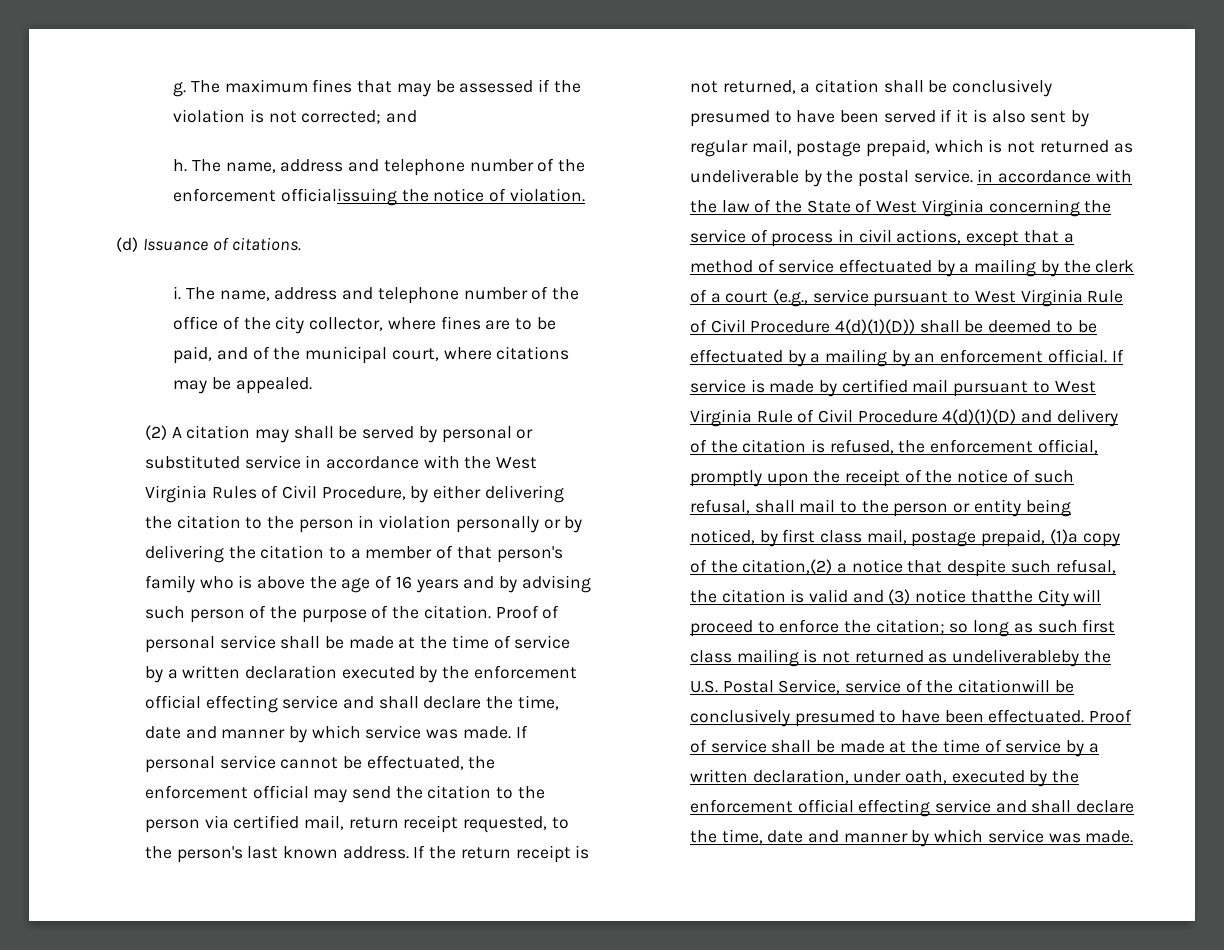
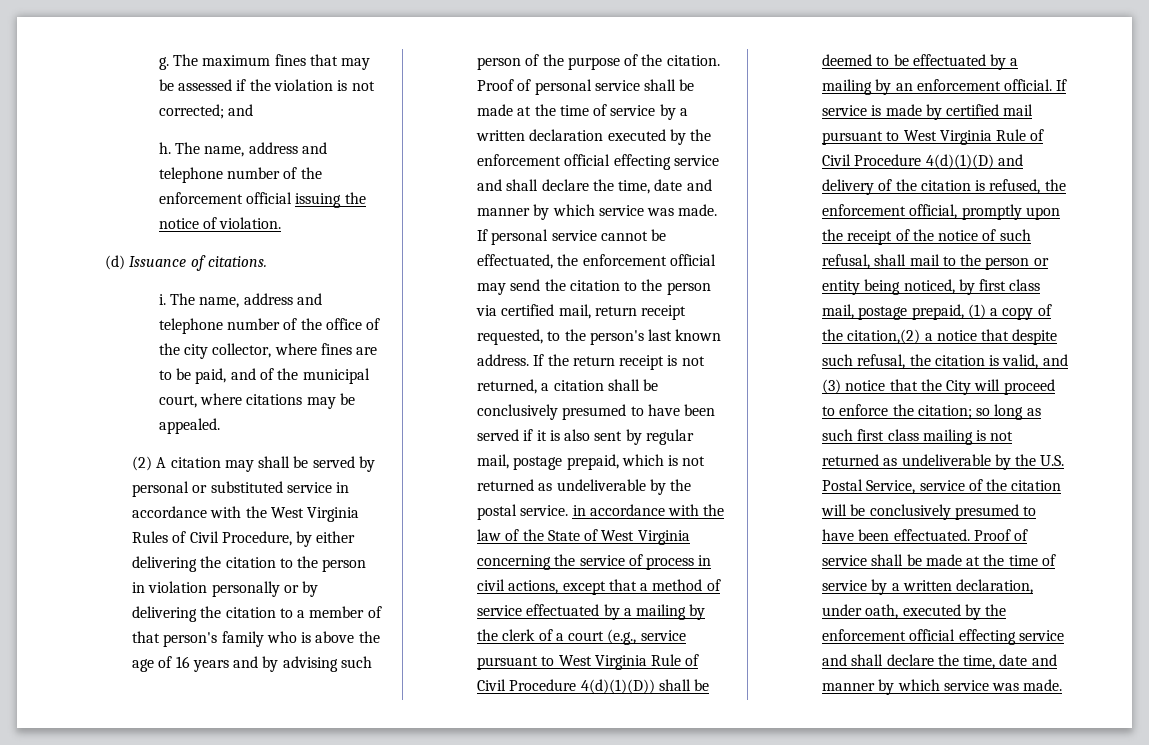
[280,188,397,206] officialissuing -> [246,192,342,208] official issuing
[1049,529,1078,544] (1)a -> [967,304,999,319] (1) a
[809,589,849,603] valid -> [1002,354,1039,369] valid,
[970,590,1033,603] thatthe -> [889,379,942,391] that the
[952,649,1080,667] undeliverableby -> [901,454,1011,470] undeliverable by
[958,679,1051,693] citationwill -> [1011,480,1062,491] [820,504,847,516] citation will

